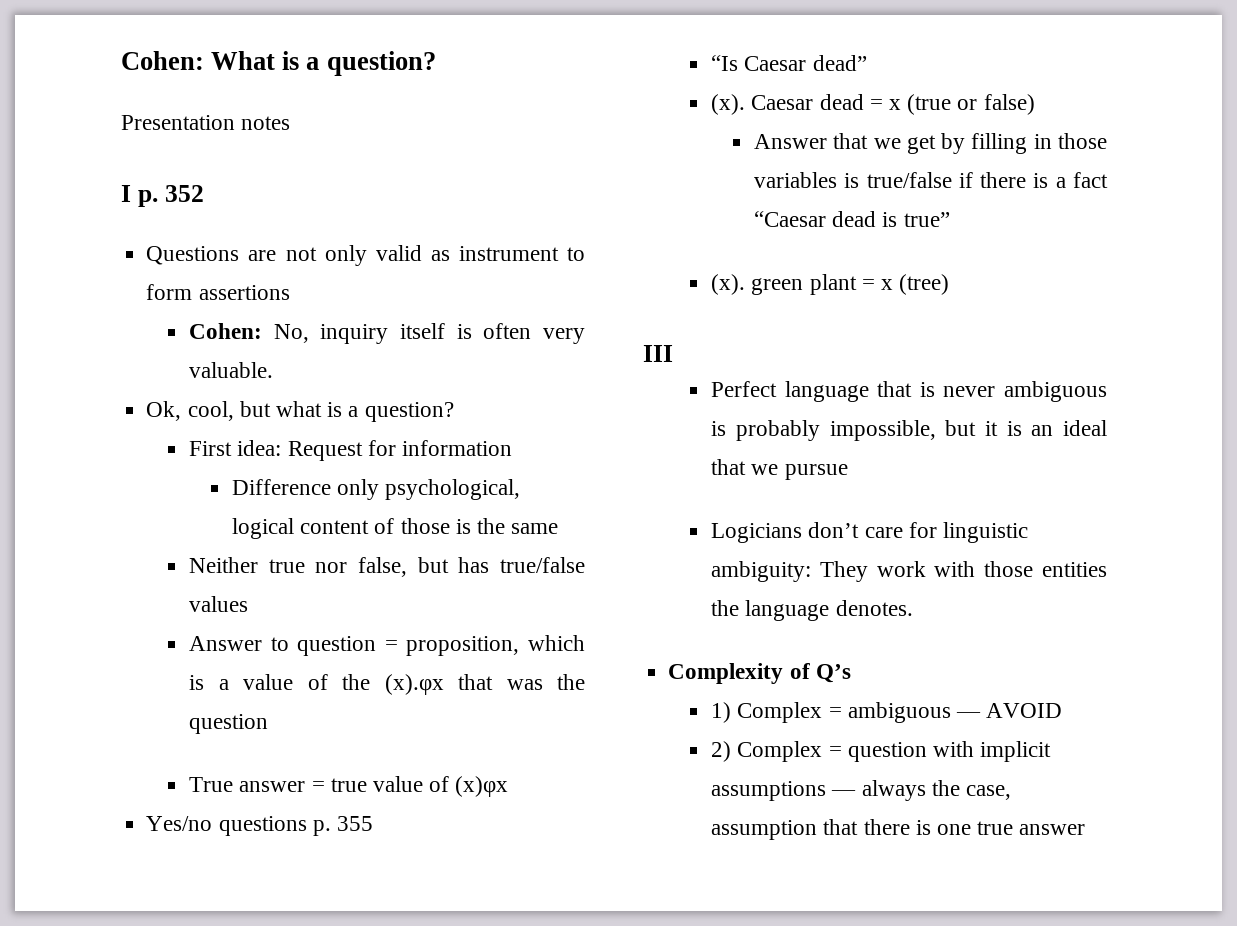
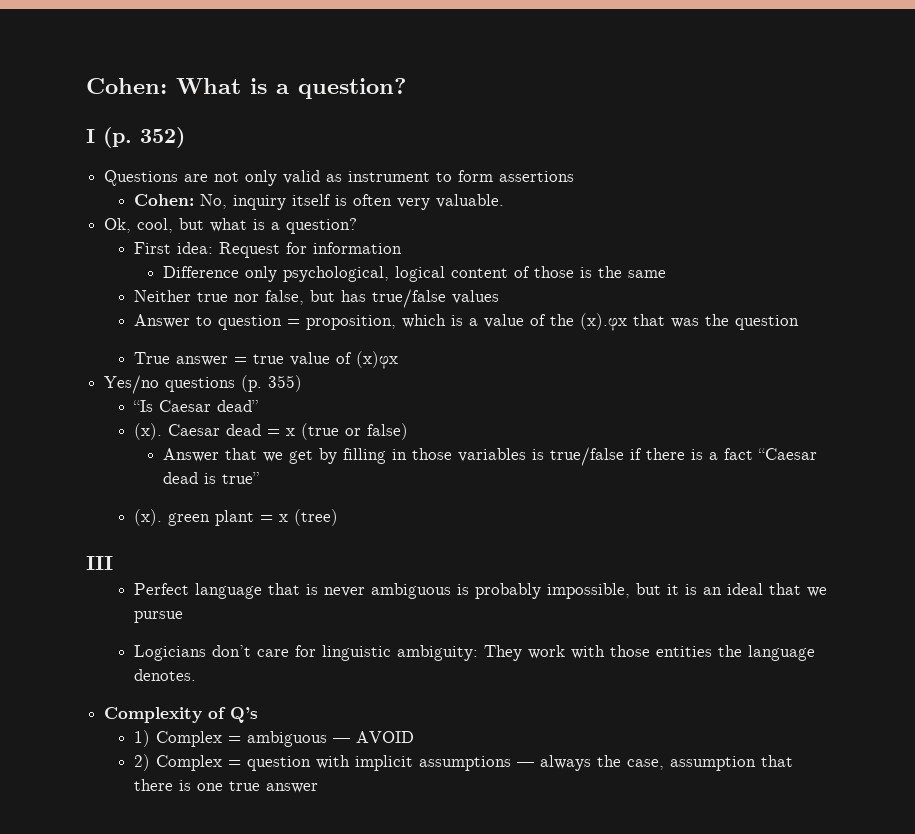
[121,115,291,130] // Presentation notes -> (406, 88) none
[137,185,204,207] p. 352 -> [103,127,185,148] (p. 352)
[312,816,373,836] p. 355 -> [241,375,303,392] (p. 355)

